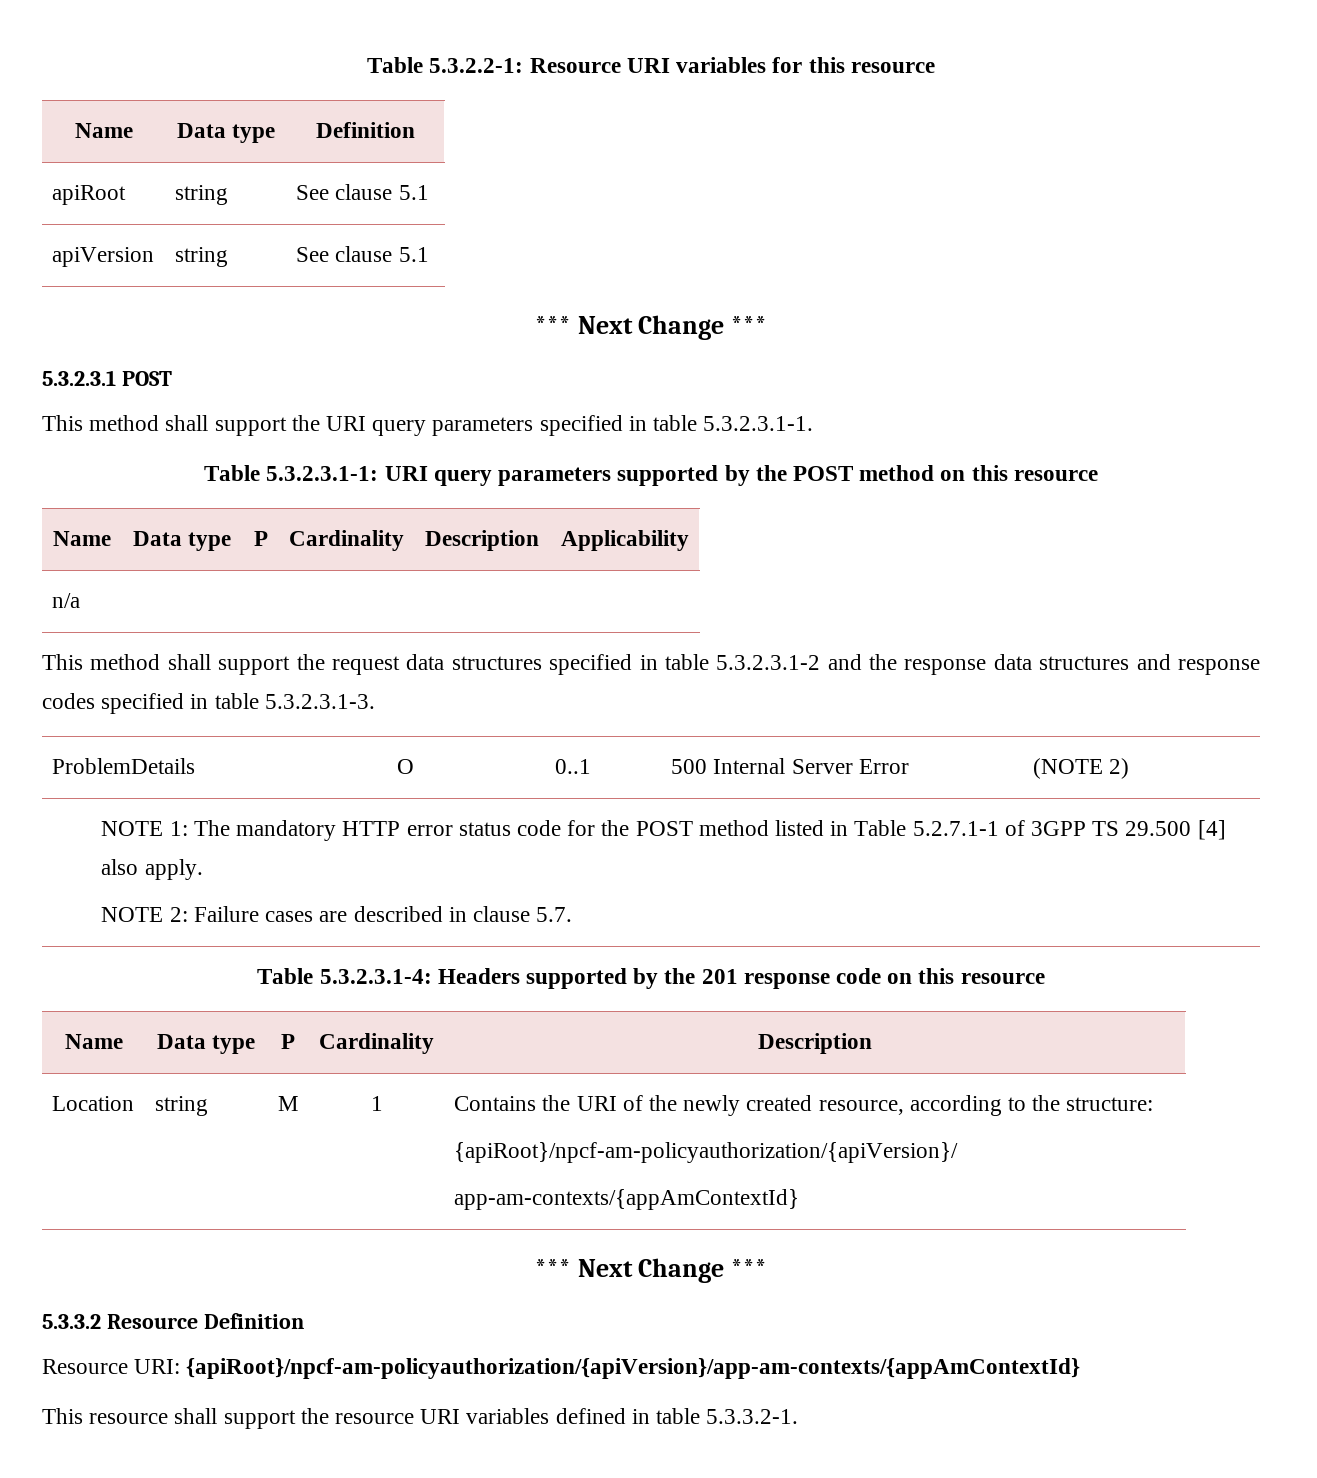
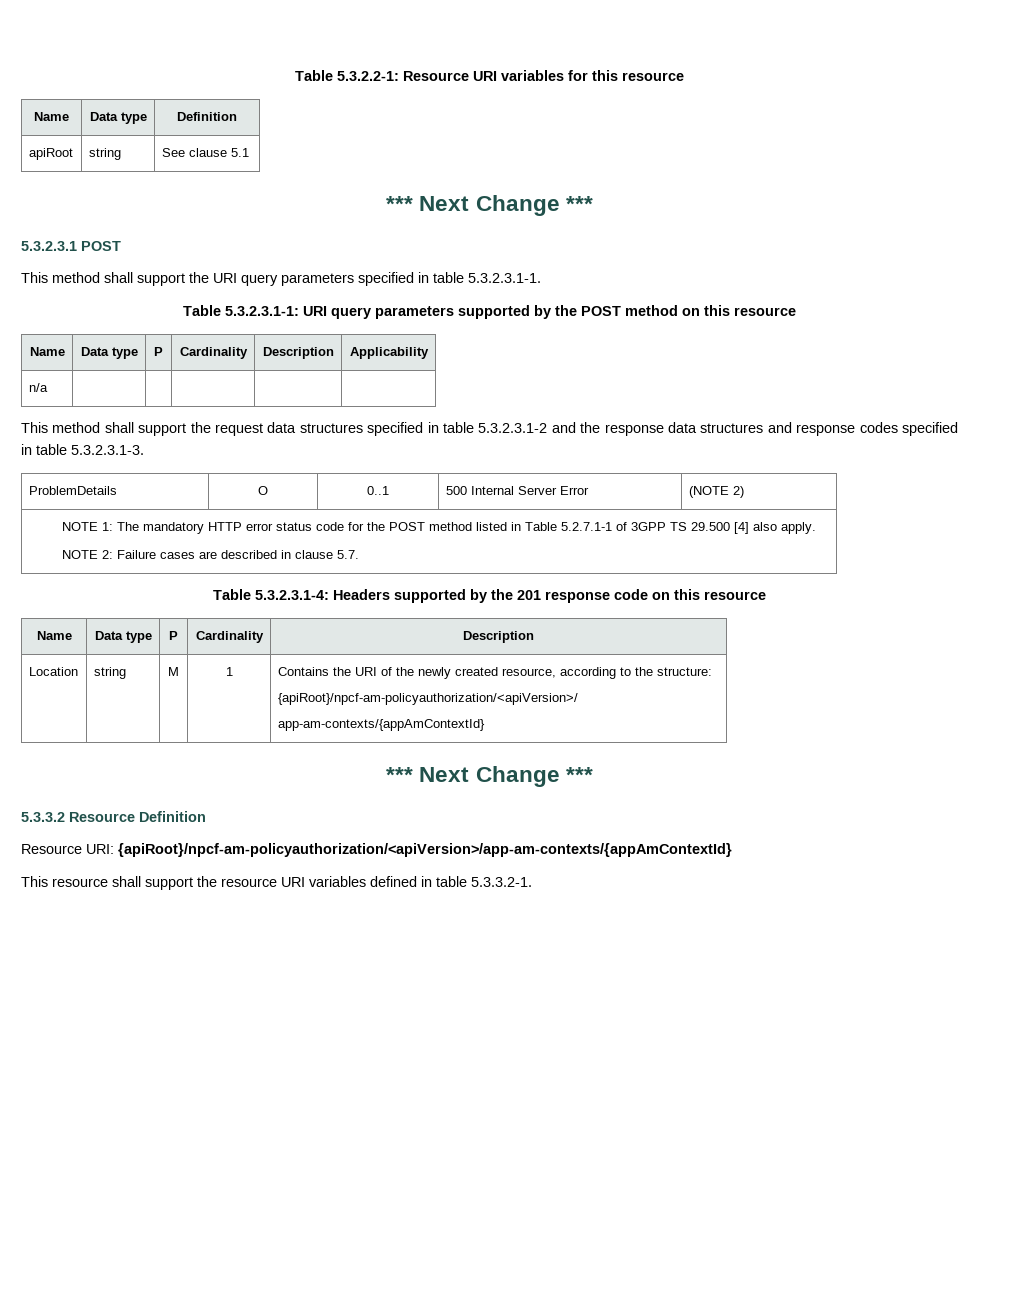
[52,247,155,267] [175,247,229,267] [296,246,429,262] // apiVersion | string | See clause 5.1 -> (249, 152) none
[454,1142,959,1163] {apiRoot}/npcf-am-policyauthorization/{apiVersion}/ -> [277,693,578,705] {apiRoot}/npcf-am-policyauthorization/<apiVersion>/
[186,1358,1081,1379] {apiRoot}/npcf-am-policyauthorization/{apiVersion}/app-am-contexts/{appAmContextId} -> [118,843,732,857] {apiRoot}/npcf-am-policyauthorization/<apiVersion>/app-am-contexts/{appAmContextId}

